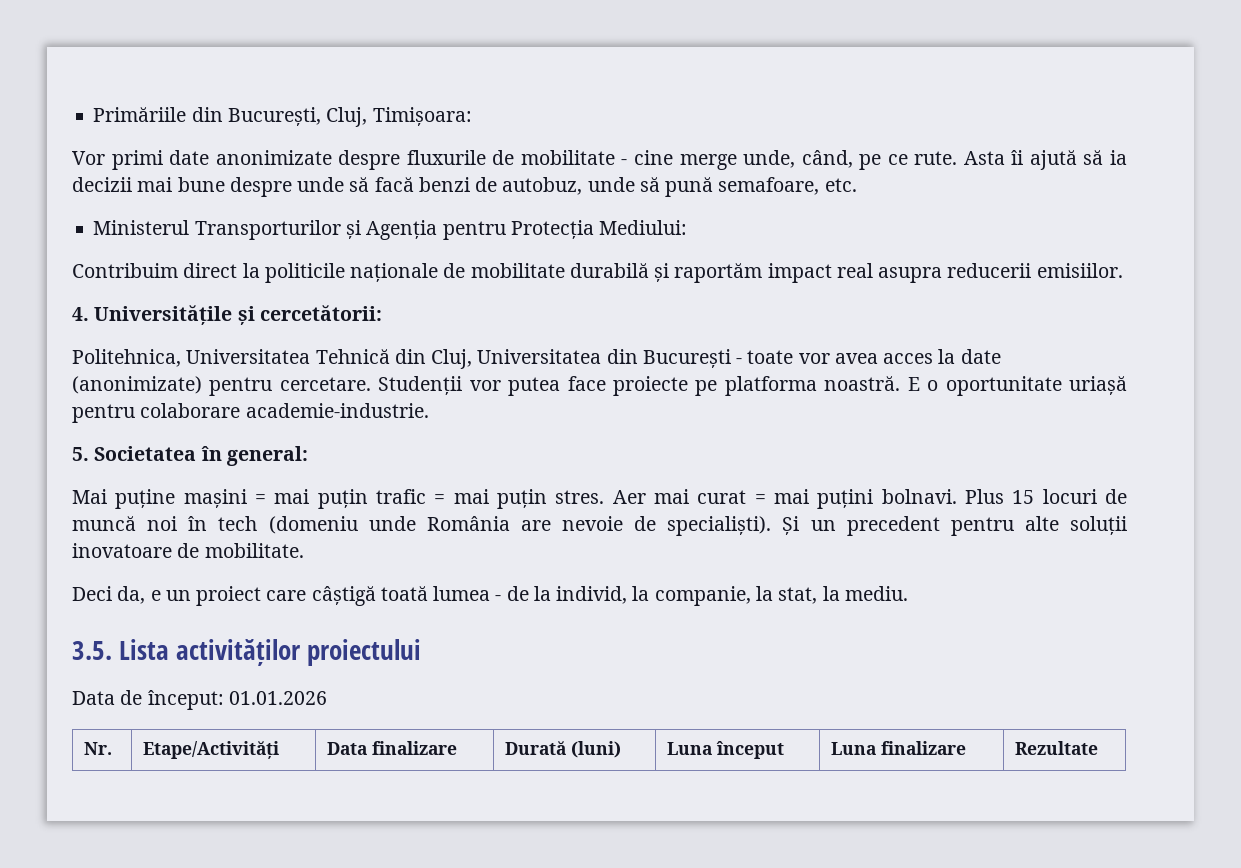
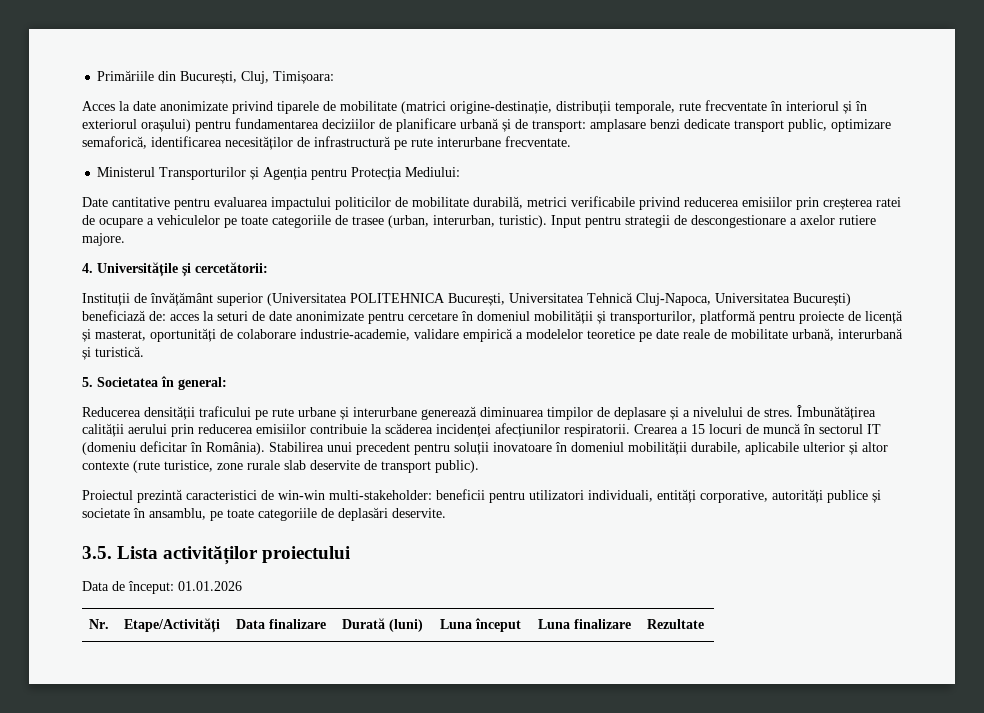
[72,150,1127,170] [72,177,857,197] Vor primi date anonimizate despre fluxurile de mobilitate - cine merge unde, când, pe ce rute. Asta îi ajută să ia decizii mai bune despre unde să facă benzi de autobuz, unde să pună semafoare, etc. -> [82,100,867,114] [82,118,891,132] [82,136,571,150] Acces la date anonimizate privind tiparele de mobilitate (matrici origine-destinație, distribuții temporale, rute frecventate în interiorul și în exteriorul orașului) pentru fundamentarea deciziilor de planificare urbană și de transport: amplasare benzi dedicate transport public, optimizare semaforică, identificarea necesităților de infrastructură pe rute interurbane frecventate.
[72,263,1123,283] [72,305,382,325] [72,349,1001,369] [72,376,1128,396] [72,403,429,423] [72,446,308,466] [72,489,1128,509] [72,516,836,536] Contribuim direct la politicile naționale de mobilitate durabilă și raportăm impact real asupra reducerii emisiilor. // 4. Universitățile și cercetătorii: // Politehnica, Universitatea Tehnică din Cluj, Universitatea din București - toate vor avea acces la date (anonimizate) pentru cercetare. Studenții vor putea face proiecte pe platforma noastră. E o oportunitate uriașă pentru colaborare academie-industrie. // 5. Societatea în general: // Mai puține mașini = mai puțin trafic = mai puțin stres. Aer mai curat = mai puțini bolnavi. Plus 15 locuri de muncă noi în tech (domeniu unde România are nevoie de specialiști). Și un -> [82,196,901,210] [82,215,876,228] [82,233,125,246] [82,262,268,277] [82,292,851,306] [82,310,903,324] [82,328,903,342] [82,346,144,360] [82,376,227,390] [82,405,876,420] [82,423,881,437] [82,441,352,455] Date cantitative pentru evaluarea impactului politicilor de mobilitate durabilă, metrici verificabile privind reducerea emisiilor prin creșterea ratei de ocupare a vehiculelor pe toate categoriile de trasee (urban, interurban, turistic). Input pentru strategii de descongestionare a axelor rutiere majore. // 4. Universitățile și cercetătorii: // Instituții de învățământ superior (Universitatea POLITEHNICA București, Universitatea Tehnică Cluj-Napoca, Universitatea București) beneficiază de: acces la seturi de date anonimizate pentru cercetare în domeniul mobilității și transporturilor, platformă pentru proiecte de licență și masterat, oportunități de colaborare industrie-academie, validare empirică a modelelor teoretice pe date reale de mobilitate urbană, interurbană și turistică. // 5. Societatea în general: // Reducerea densității traficului pe rute urbane și interurbane generează diminuarea timpilor de deplasare și a nivelului de stres. Îmbunătățirea calității aerului prin reducerea emisiilor contribuie la scăderea incidenței afecțiunilor respiratorii. Crearea a 15 locuri de muncă în sectorul IT (domeniu deficitar în România). Stabilirea unui
[1024,516,1059,531] alte -> (450, 449) none
[177,543,304,558] [72,586,908,606] de mobilitate. // Deci da, e un proiect care câștigă toată lumea - de la individ, la companie, la stat, la mediu. -> [555,441,888,455] [82,460,479,473] [82,489,881,503] [82,507,446,521] în domeniul mobilității durabile, aplicabile ulterior și altor contexte (rute turistice, zone rurale slab deservite de transport public). // Proiectul prezintă caracteristici de win-win multi-stakeholder: beneficii pentru utilizatori individuali, entități corporative, autorități publice și societate în ansamblu, pe toate categoriile de deplasări deservite.

